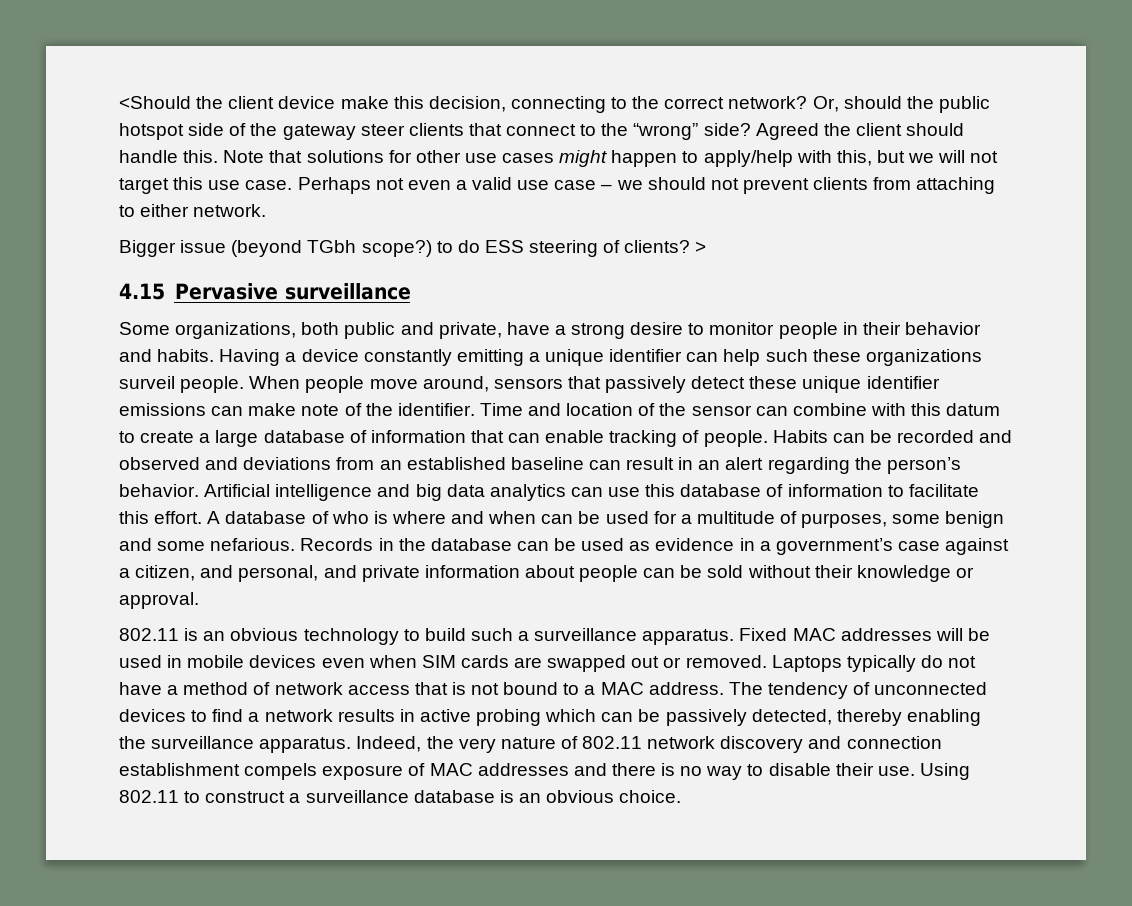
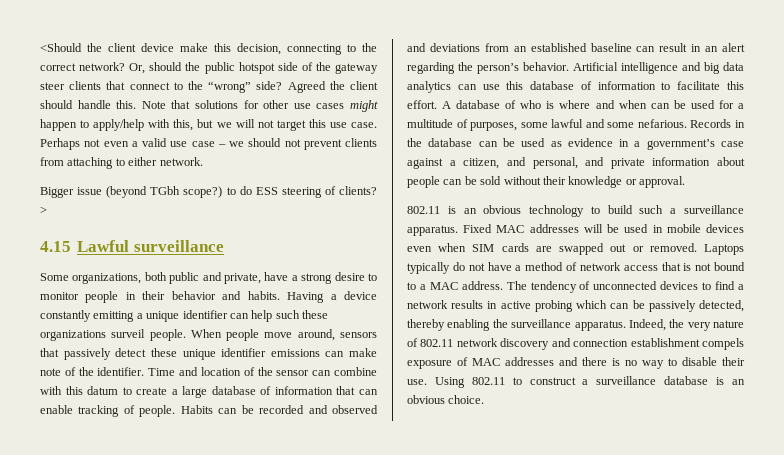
[174,283,278,300] Pervasive -> [77,240,130,252] Lawful
[945,511,1005,528] benign -> [551,119,584,128] lawful

